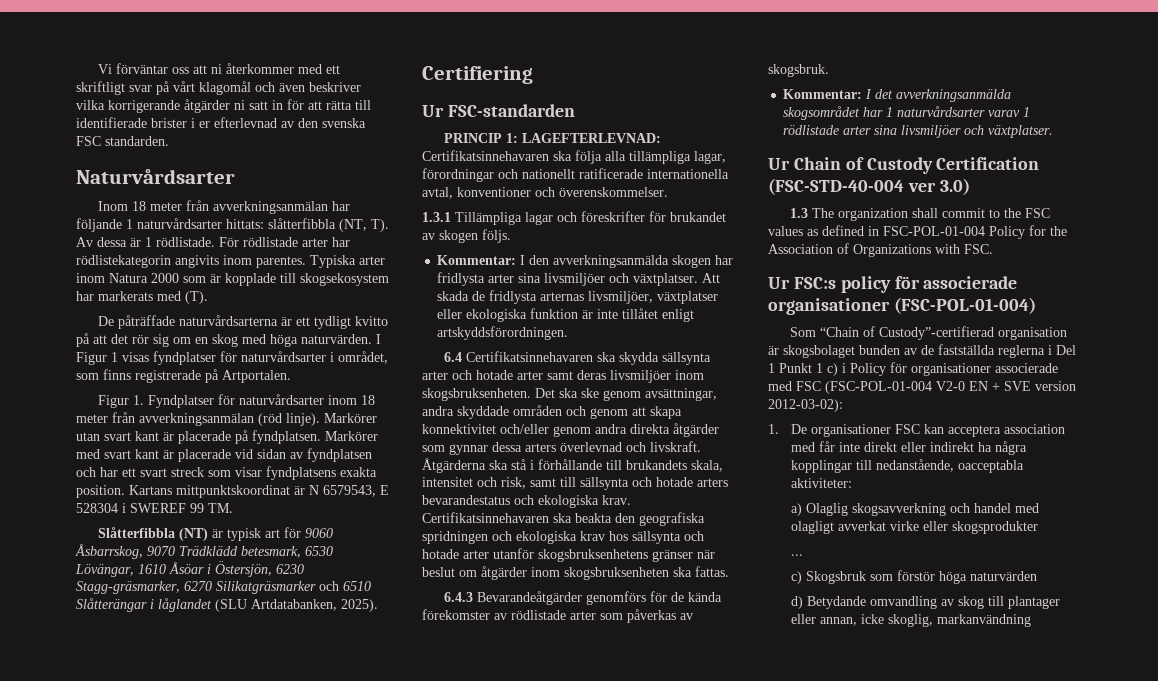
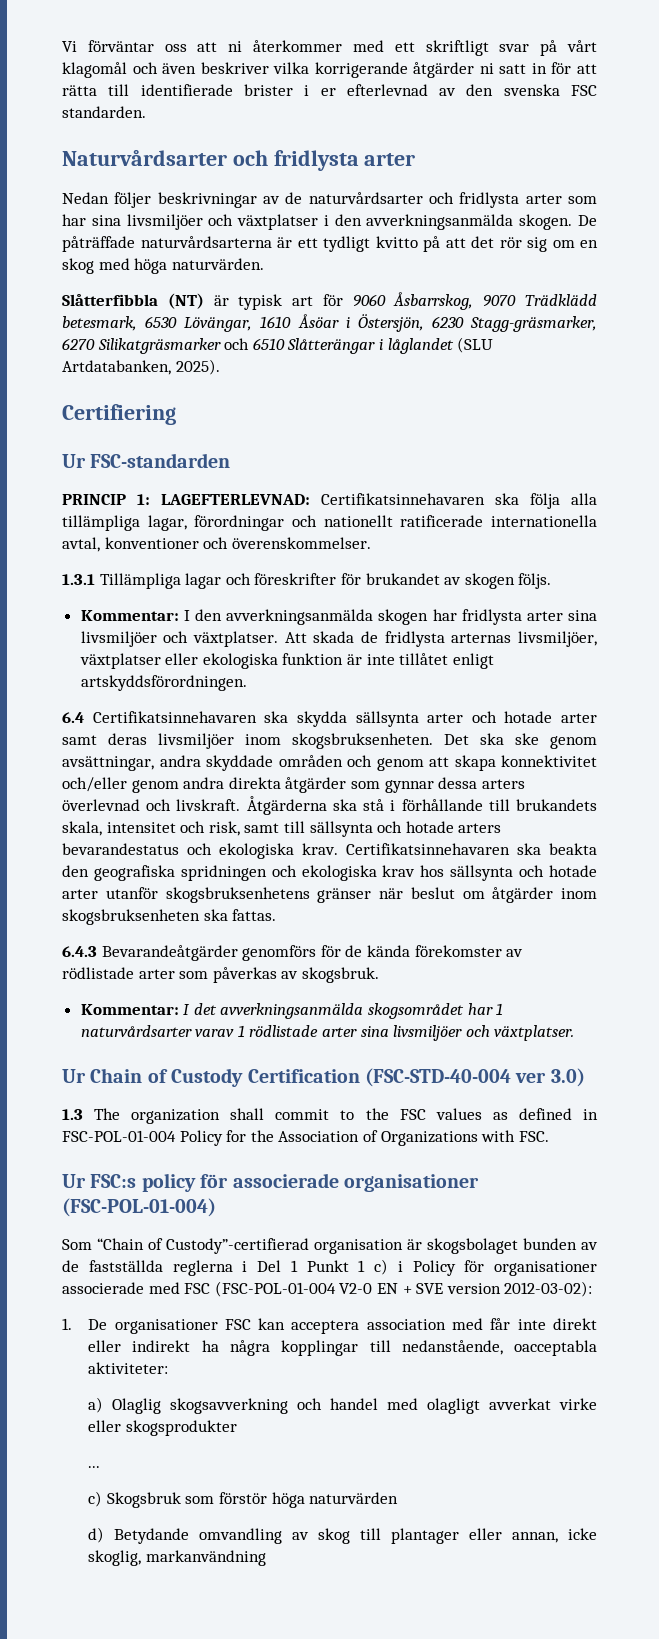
[98,200,351,214] [76,218,389,232] [76,237,350,247] [76,255,385,268] [76,273,389,286] [76,291,208,304] // Inom 18 meter från avverkningsanmälan har följande 1 naturvårdsarter hittats: slåtterfibbla (NT, T). Av dessa är 1 rödlistade. För rödlistade arter har rödlistekategorin angivits inom parentes. Typiska arter inom Natura 2000 som är kopplade till skogsekosystem har markerats med (T). // -> [232,150,416,171] [62,192,597,208] [62,214,573,230] och fridlysta arter // Nedan följer beskrivningar av de naturvårdsarter och fridlysta arter som har sina livsmiljöer och växtplatser i den avverkningsanmälda skogen.
[376,334,381,344] [76,351,388,365] [76,369,291,383] [98,394,376,408] [76,412,377,426] [76,430,378,444] [76,448,372,462] [76,466,377,480] [76,485,389,498] [76,503,233,513] I Figur 1 visas fyndplatser för naturvårdsarter i området, som finns registrerade på Artportalen. // Figur 1. Fyndplatser för naturvårdsarter inom 18 meter från avverkningsanmälan (röd linje). Markörer utan svart kant är placerade på fyndplatsen. Markörer med svart kant är placerade vid sidan av fyndplatsen och har ett svart streck som visar fyndplatsens exakta position. Kartans mittpunktskoordinat är N 6579543, E 528304 i SWEREF 99 TM. -> (264, 264) none

